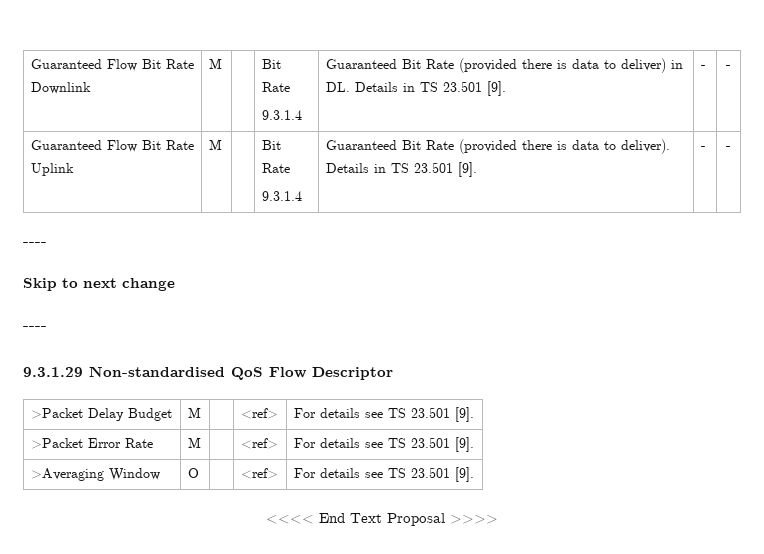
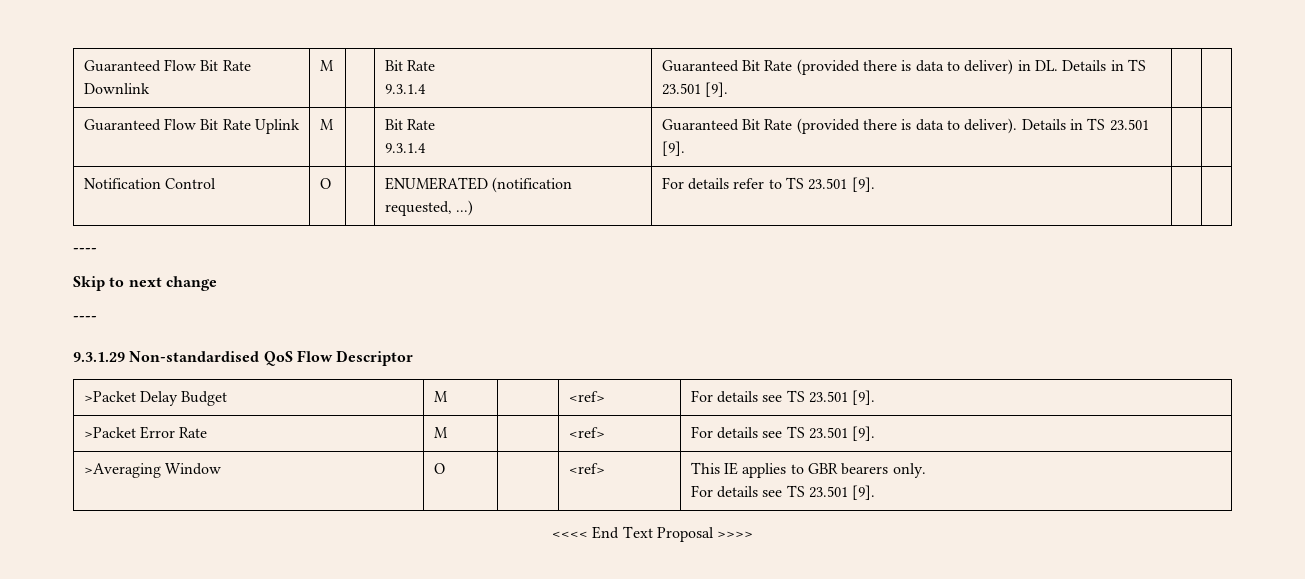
[700,65,706,69] [726,65,731,69] - | - -> (729, 89) |
[700,146,706,150] [726,146,731,150] - | - -> [83,178,217,189] [319,178,331,189] [384,177,573,193] [384,200,474,216] [661,177,875,192] | // Notification Control | O | | ENUMERATED (notification requested, ...) | For details refer to TS 23.501 [9]. | |
(278, 473) none -> [690,462,926,478] This IE applies to GBR bearers only. //

